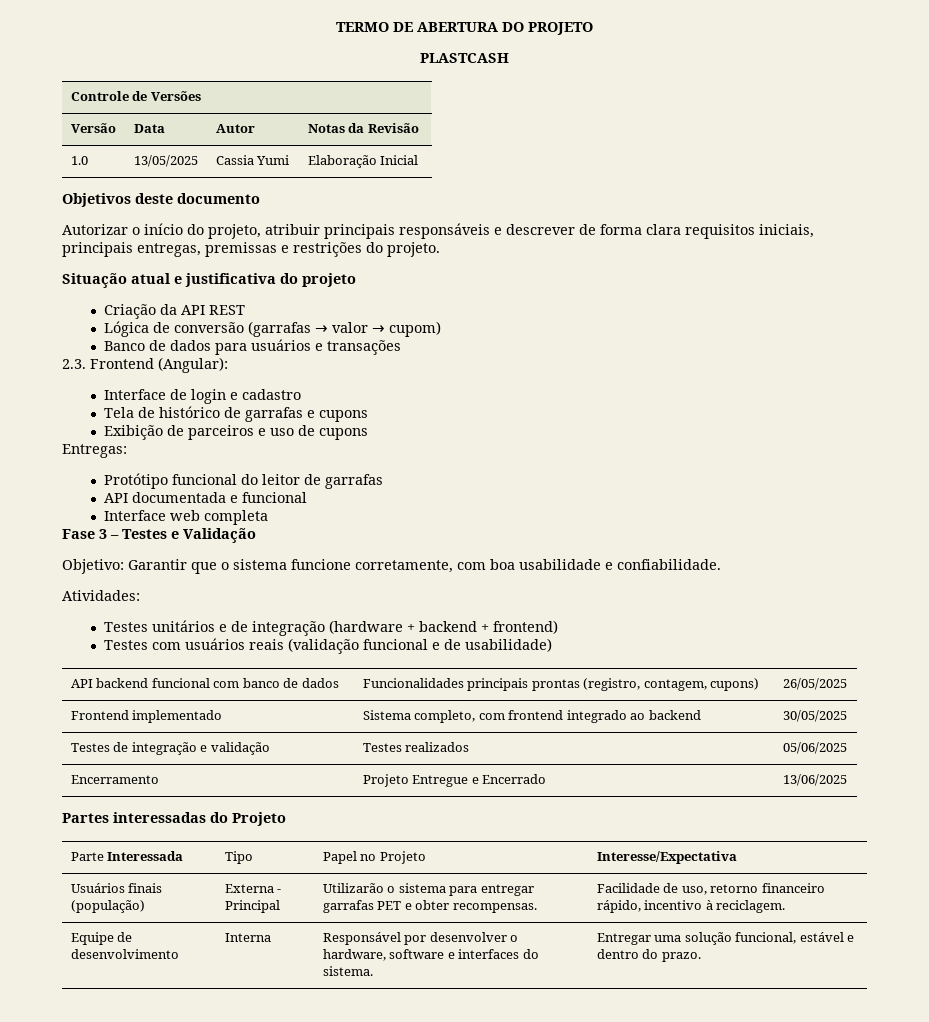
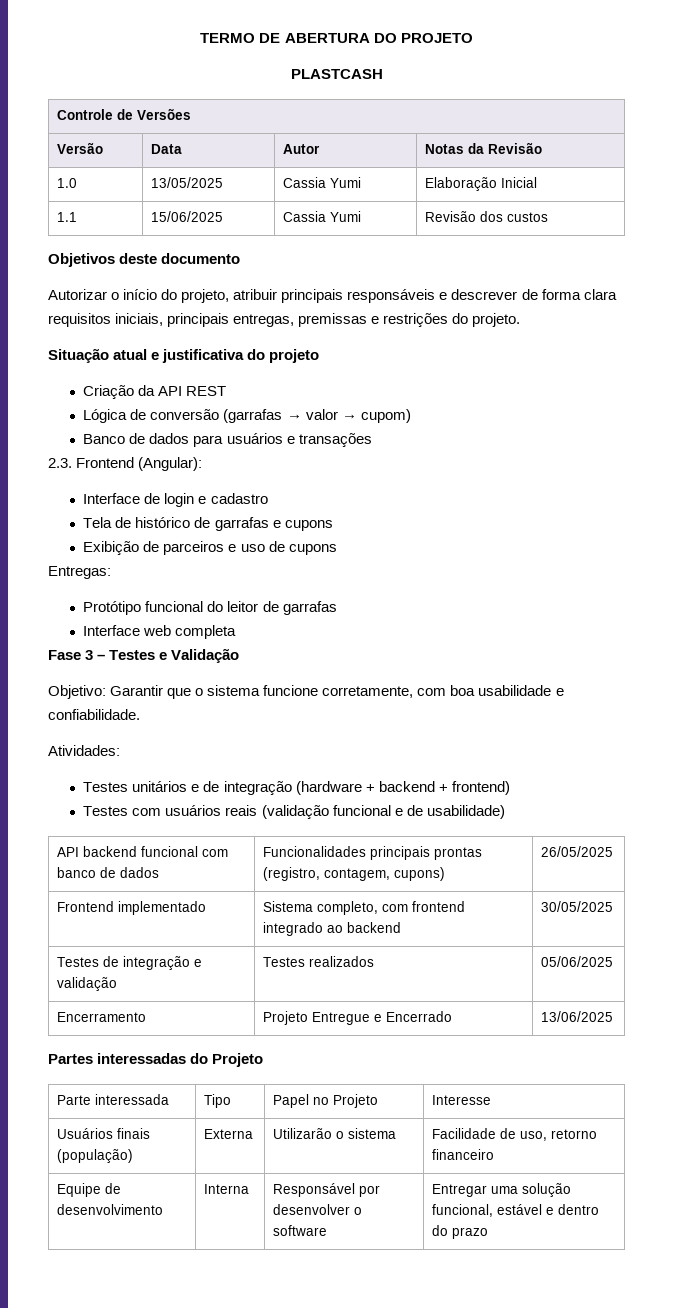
(419, 160) none -> [57,212,78,222] [151,211,224,222] [283,211,362,222] [425,211,549,222] // 1.1 | 15/06/2025 | Cassia Yumi | Revisão dos custos
[104,492,308,503] // API documentada e funcional -> (337, 608) none
[107,851,184,861] Interessada -> [95,1094,170,1105] interessada
[596,851,737,864] Interesse/Expectativa -> [432,1095,492,1105] Interesse
[277,889,282,893] [224,900,280,913] - Principal -> (254, 1134) none
[449,884,534,896] [322,900,537,913] para entregar garrafas PET e obter recompensas. -> (397, 1133) none
[596,900,786,913] rápido, incentivo à reciclagem. -> (495, 1154) none
[322,949,386,961] hardware, -> (363, 1211) none
[447,949,539,959] [322,966,373,976] e interfaces do sistema. -> (328, 1230) none
[661,952,701,962] prazo. -> [452,1227,489,1239] prazo

